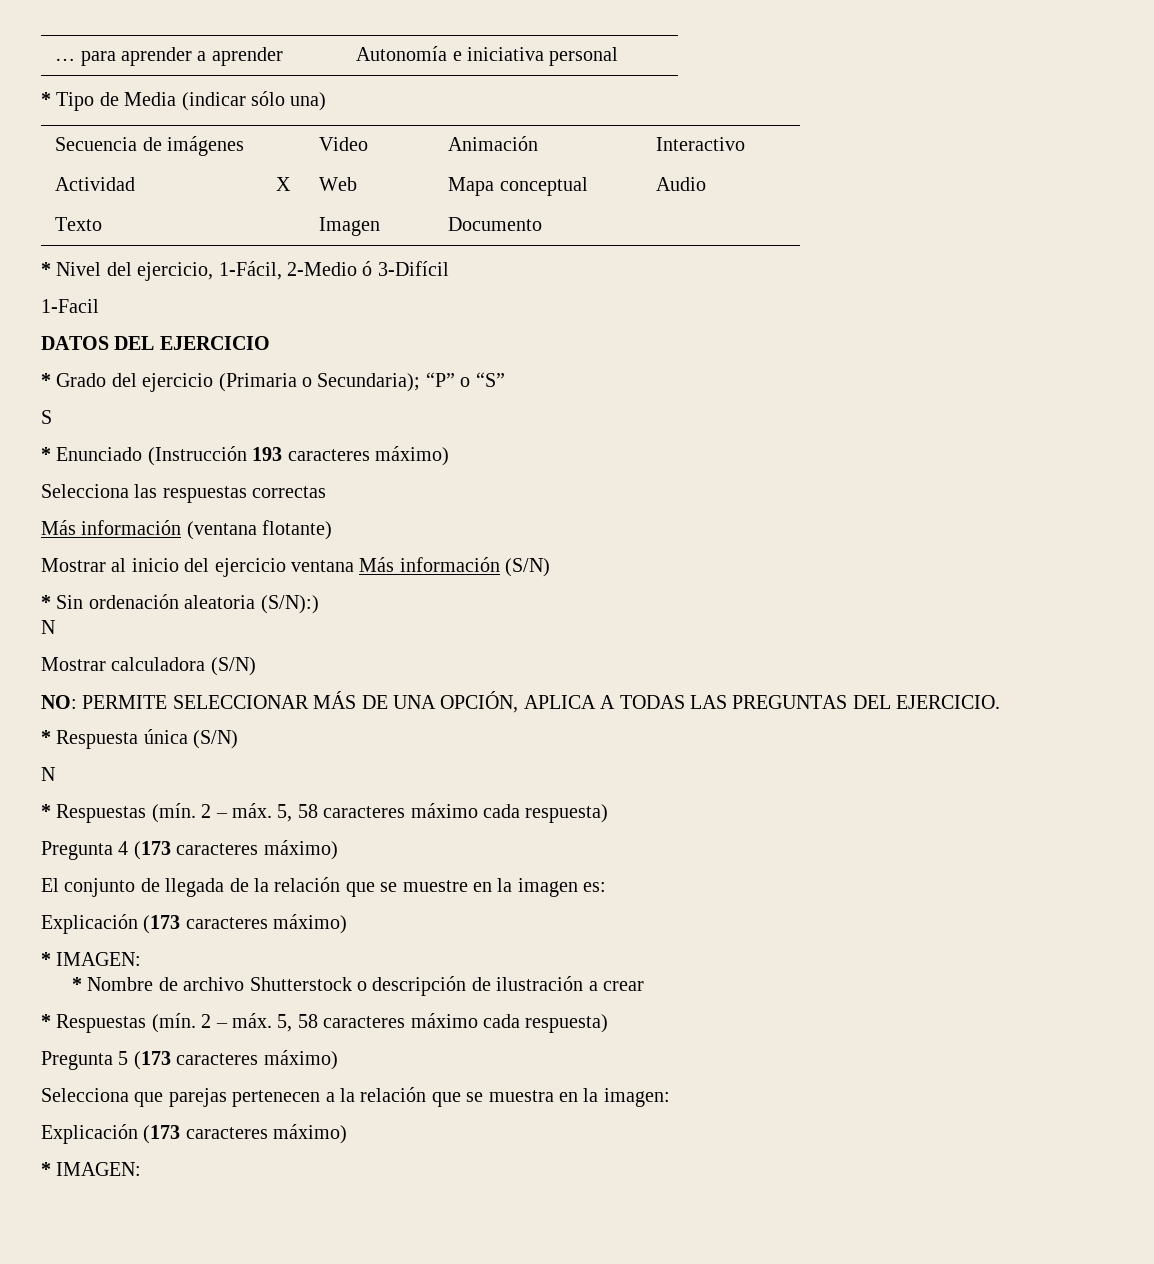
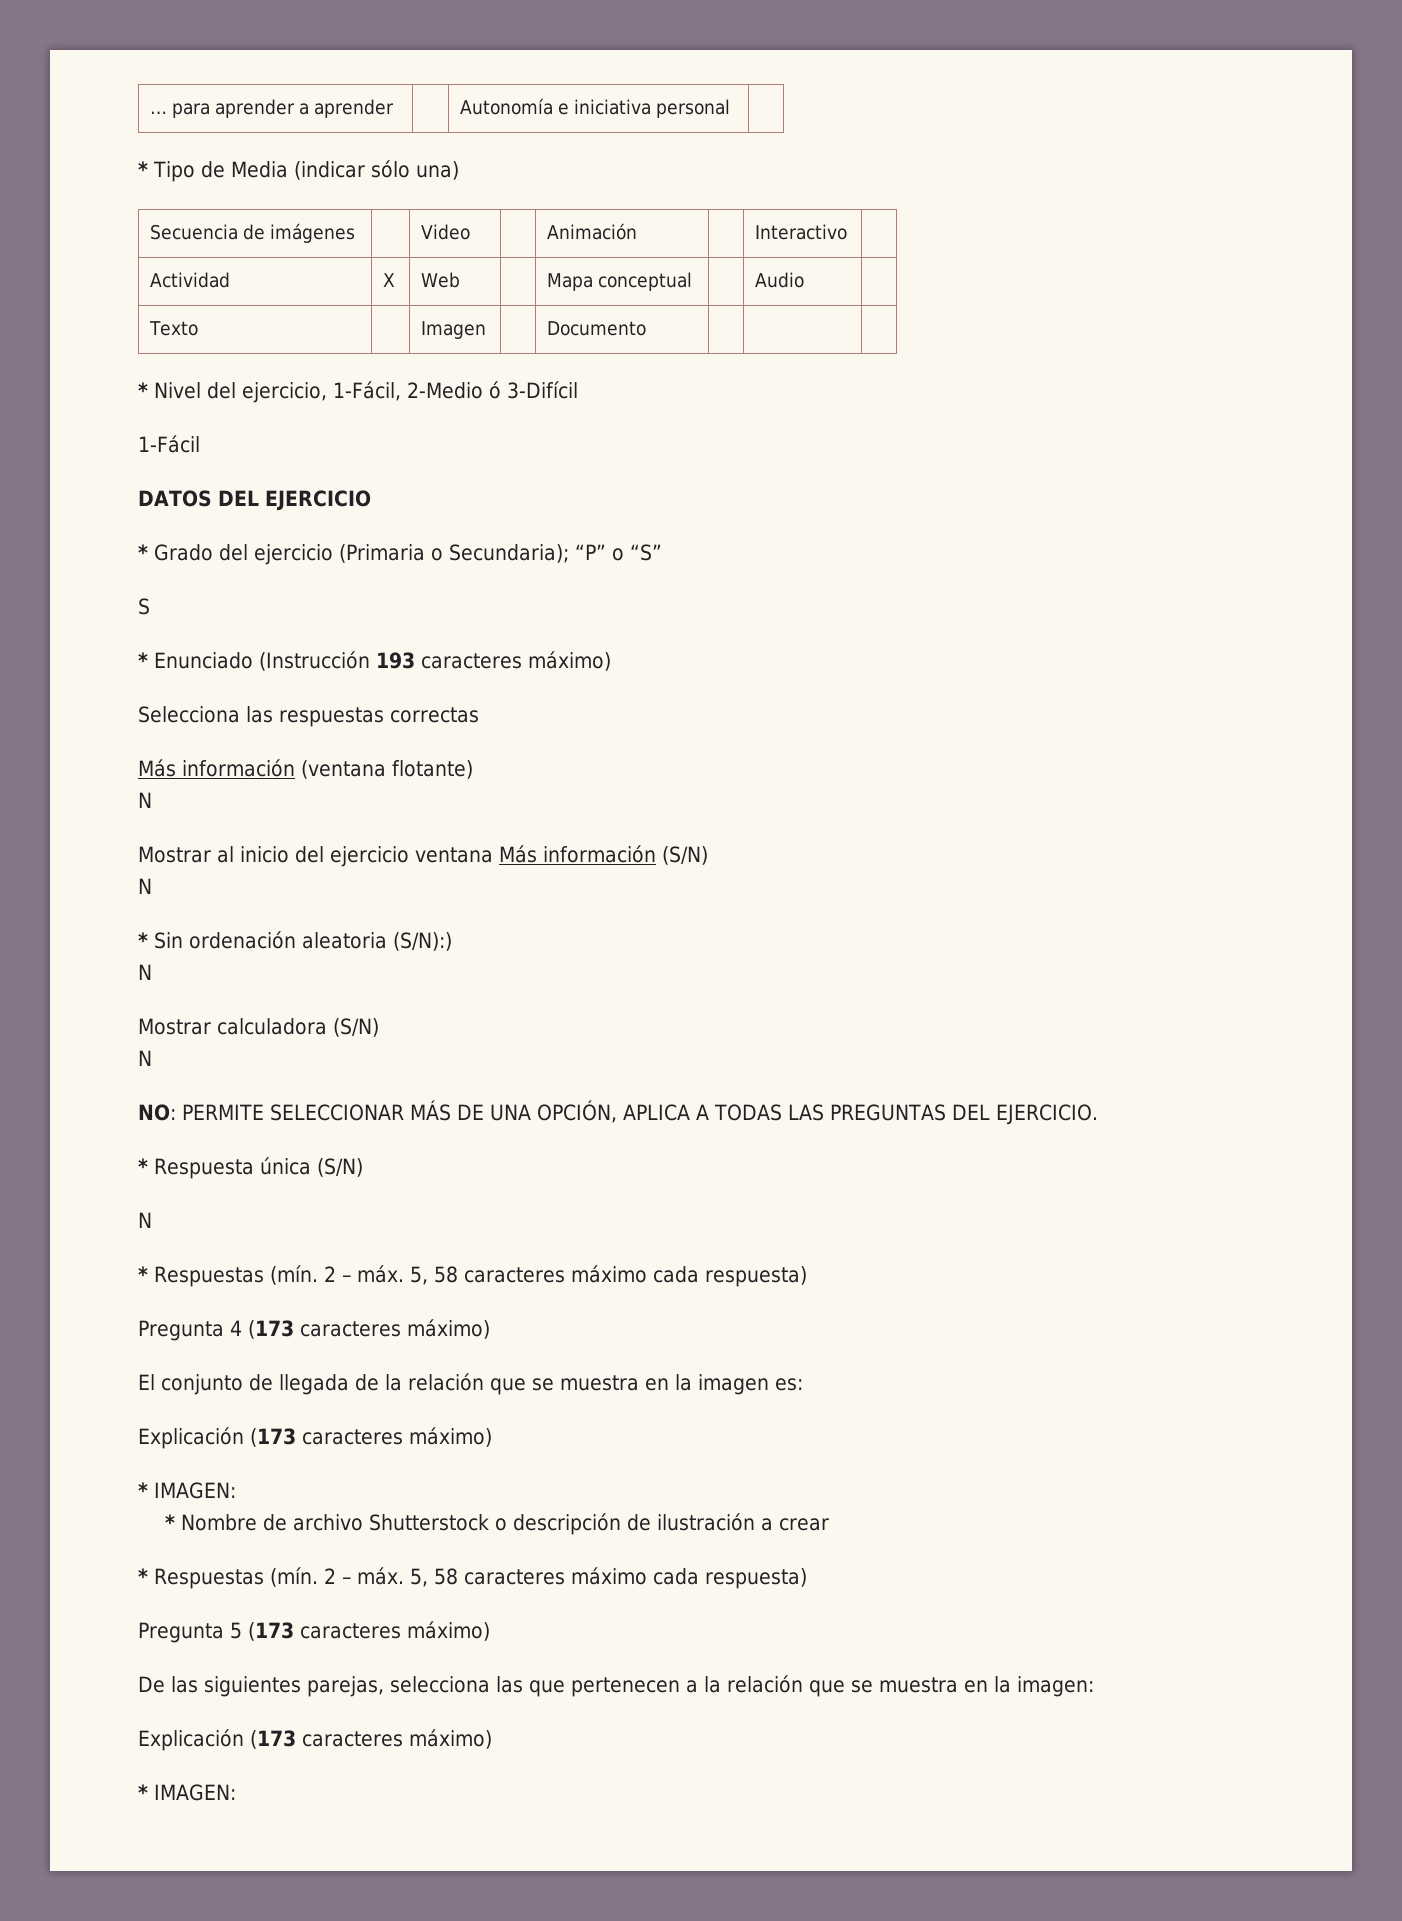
[41,299,99,313] 1-Facil -> [138,435,200,453] 1-Fácil
(333, 530) none -> [138,792,152,808] // N
(551, 567) none -> [138,878,152,894] // N
(256, 666) none -> [138,1050,152,1066] // N
[402,880,468,892] muestre -> [560,1375,639,1391] muestra
[41,1088,227,1107] Selecciona que parejas -> [138,1676,565,1697] De las siguientes parejas, selecciona las que

